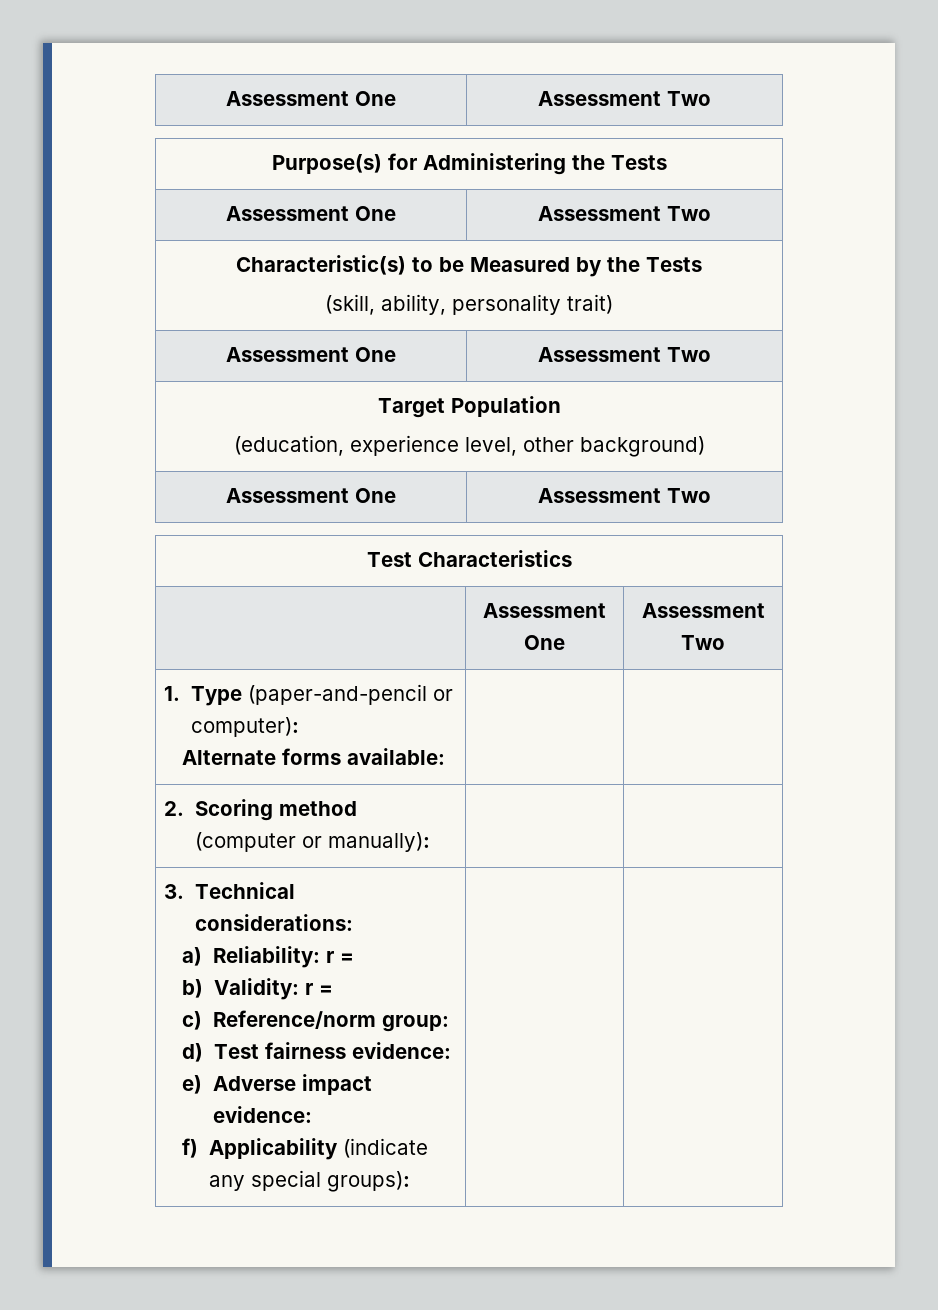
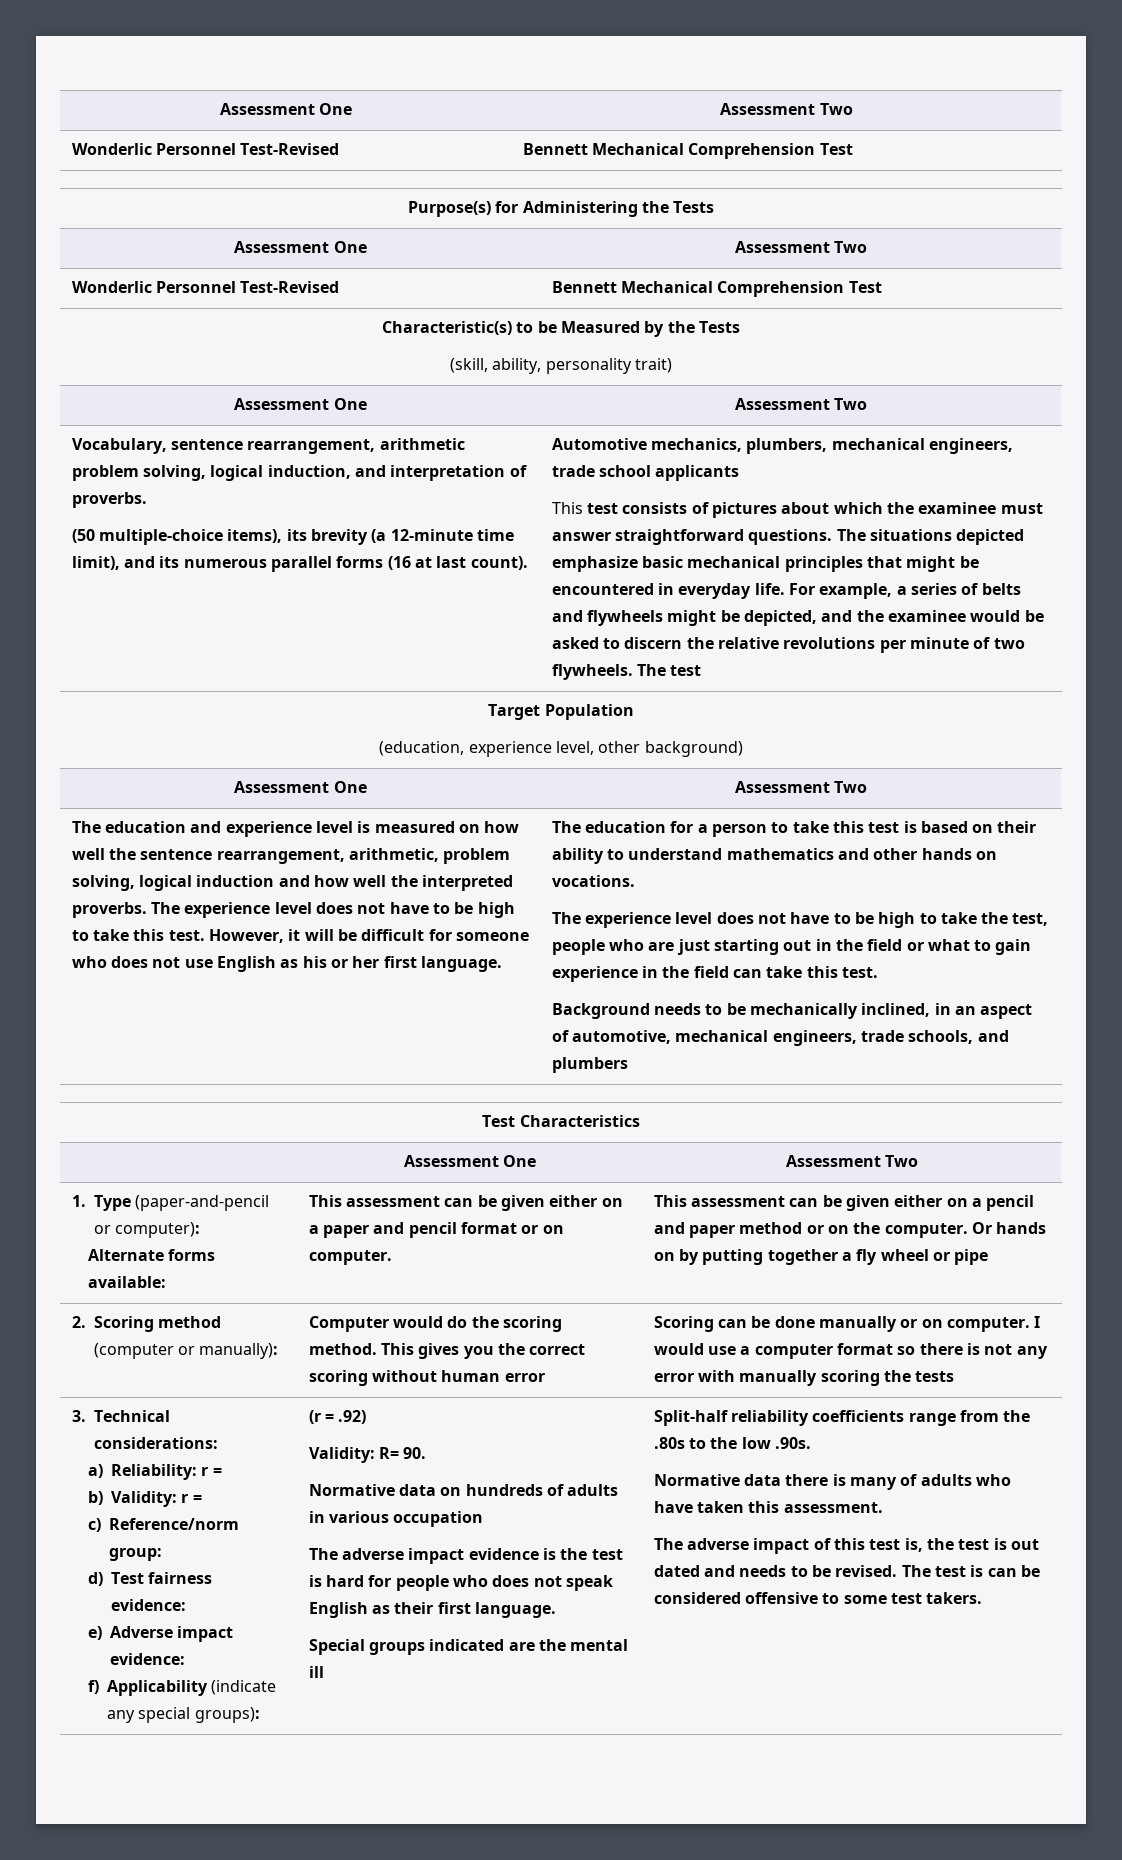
[226,91,396,106] [538,91,711,106] Assessment One | Assessment Two -> [219,103,353,115] [720,103,853,115] [71,143,340,155] [522,143,853,159] Assessment One | Assessment Two // Wonderlic Personnel Test-Revised | Bennett Mechanical Comprehension Test
(711, 213) none -> [71,281,340,293] [551,281,882,297] // Wonderlic Personnel Test-Revised | Bennett Mechanical Comprehension Test
(711, 354) none -> [71,438,465,454] [71,465,527,481] [71,492,147,508] [71,529,514,545] [71,556,528,572] [551,438,1013,454] [551,465,740,481] [551,502,1043,518] [551,529,1025,545] [551,556,979,572] [551,583,1021,599] [551,610,1044,626] [551,637,1025,653] [551,664,702,680] // Vocabulary, sentence rearrangement, arithmetic problem solving, logical induction, and interpretation of proverbs. // (50 multiple-choice items), its brevity (a 12-minute time limit), and its numerous parallel forms (16 at last count). | Automotive mechanics, plumbers, mechanical engineers, trade school applicants // This test consists of pictures about which the examinee must answer straightforward questions. The situations depicted emphasize basic mechanical principles that might be encountered in everyday life. For example, a series of belts and flywheels might be depicted, and the examinee would be asked to discern the relative revolutions per minute of two flywheels. The test
(711, 495) none -> [71,821,520,837] [71,848,511,864] [71,875,513,891] [71,902,515,918] [71,929,529,943] [71,956,502,972] [551,821,1037,837] [551,848,997,864] [551,875,635,887] [551,912,1049,928] [551,939,1032,955] [551,966,878,982] [551,1003,1033,1019] [551,1030,1009,1046] [551,1057,628,1073] // The education and experience level is measured on how well the sentence rearrangement, arithmetic, problem solving, logical induction and how well the interpreted proverbs. The experience level does not have to be high to take this test. However, it will be difficult for someone who does not use English as his or her first language. | The education for a person to take this test is based on their ability to understand mathematics and other hands on vocations. // The experience level does not have to be high to take the test, people who are just starting out in the field or what to gain experience in the field can take this test. // Background needs to be mechanically inclined, in an aspect of automotive, mechanical engineers, trade schools, and plumbers
(446, 756) | -> [308,1195,623,1211] [308,1222,564,1238] [308,1250,392,1265] [653,1195,1035,1211] [653,1222,1047,1238] [653,1249,989,1265] This assessment can be given either on a paper and pencil format or on computer. | This assessment can be given either on a pencil and paper method or on the computer. Or hands on by putting together a fly wheel or pipe
(430, 842) | -> [308,1316,562,1332] [308,1343,586,1359] [308,1370,545,1386] [653,1316,1041,1332] [653,1343,1048,1359] [653,1370,955,1386] Computer would do the scoring method. This gives you the correct scoring without human error | Scoring can be done manually or on computer. I would use a computer format so there is not any error with manually scoring the tests
(410, 1181) | -> [308,1410,367,1424] [308,1447,427,1463] [308,1484,619,1496] [308,1511,484,1527] [308,1548,623,1564] [308,1575,613,1591] [308,1602,556,1618] [308,1639,629,1655] [308,1666,324,1678] [653,1410,1031,1426] [653,1437,811,1449] [653,1474,1011,1490] [653,1501,883,1513] [653,1538,1039,1554] [653,1565,1040,1577] [653,1592,983,1604] (r = .92) // Validity: R= 90. // Normative data on hundreds of adults in various occupation // The adverse impact evidence is the test is hard for people who does not speak English as their first language. // Special groups indicated are the mental ill | Split-half reliability coefficients range from the .80s to the low .90s. // Normative data there is many of adults who have taken this assessment. // The adverse impact of this test is, the test is out dated and needs to be revised. The test is can be considered offensive to some test takers.

